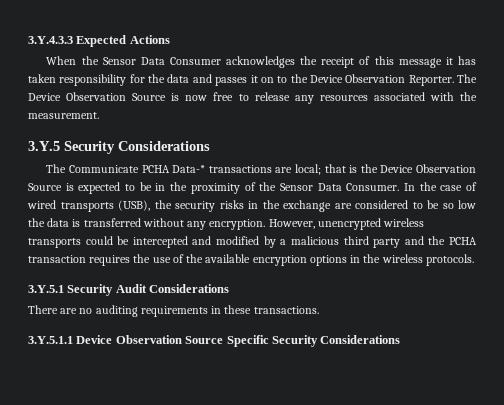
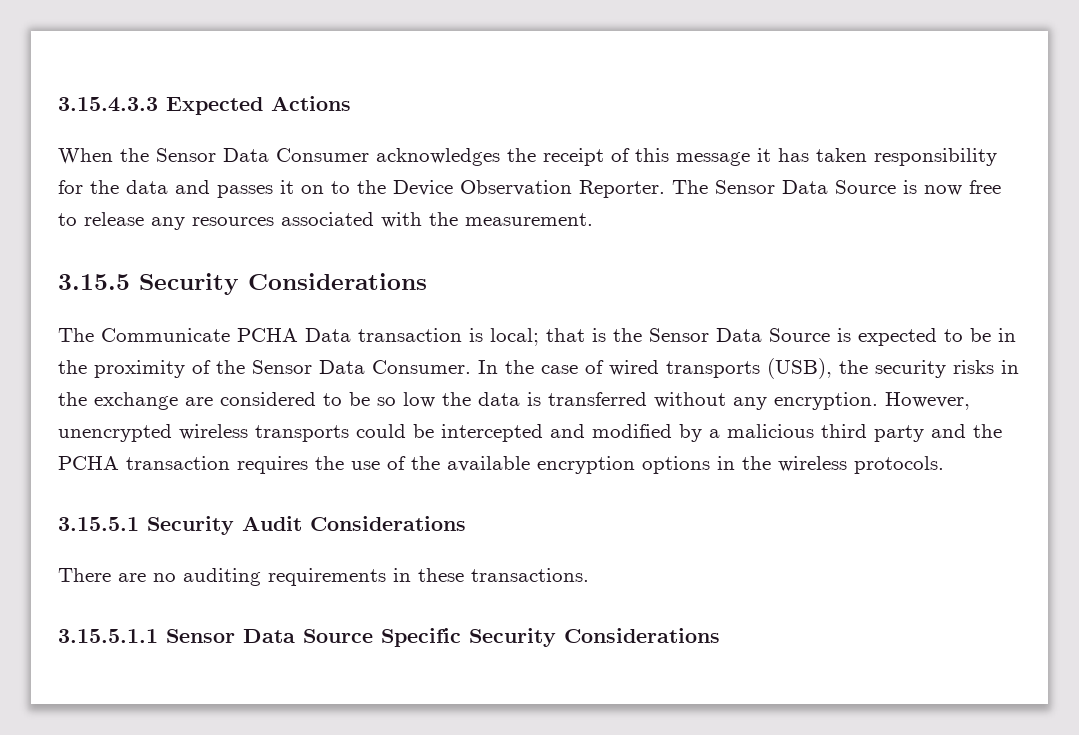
[28,36,73,44] 3.Y.4.3.3 -> [58,97,158,112] 3.15.4.3.3
[28,92,127,101] Device Observation -> [715,180,828,194] Sensor Data
[28,141,60,151] 3.Y.5 -> [58,274,130,290] 3.15.5
[172,165,293,173] Data-* transactions are -> [305,328,483,342] Data transaction is
[380,164,477,173] Device Observation -> [649,328,762,342] Sensor Data
[28,285,64,293] 3.Y.5.1 -> [58,517,139,531] 3.15.5.1
[28,335,182,344] 3.Y.5.1.1 Device Observation -> [58,629,295,643] 3.15.5.1.1 Sensor Data

